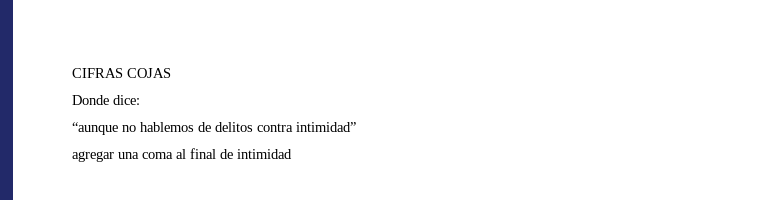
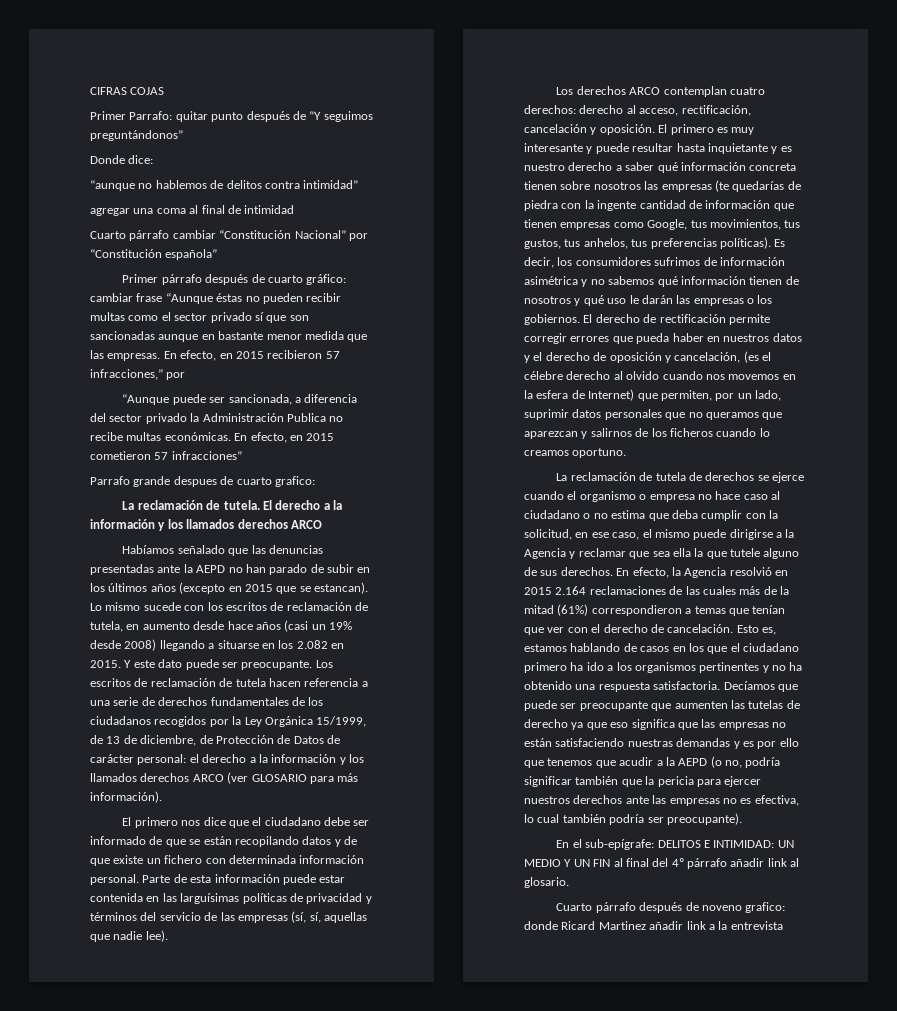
(171, 73) none -> [90,111,373,122] [90,130,183,141] // Primer Parrafo: quitar punto después de “Y seguimos preguntándonos”
(292, 154) none -> [90,230,368,241] [90,249,218,260] [122,274,347,285] [90,293,342,304] [90,312,309,323] [90,331,368,342] [90,350,340,361] [90,369,186,380] [122,394,358,405] [90,413,344,424] [90,432,335,443] [90,451,242,460] [90,476,315,487] [122,500,343,510] [90,519,322,531] [122,545,323,556] [90,564,371,575] [90,582,368,594] [90,602,368,611] [90,620,352,632] [90,639,344,651] [90,659,333,670] [90,678,368,687] [90,697,324,706] [90,716,367,727] [90,735,340,746] [90,754,364,765] [90,772,359,784] [90,791,162,803] [122,817,370,828] [90,836,357,847] [90,855,365,866] [90,874,346,885] [90,893,372,904] [90,911,367,923] [90,930,168,942] [556,86,765,97] [524,105,751,116] [524,124,755,135] [524,143,792,154] [524,162,797,173] [524,180,801,192] [524,200,794,211] [524,219,801,230] [524,237,786,249] [524,257,785,268] [524,276,799,287] [524,295,773,306] [524,314,770,325] [524,333,802,344] [524,351,771,363] [524,371,796,380] [524,389,781,401] [524,409,783,420] [524,428,770,439] [524,448,627,458] [556,472,805,483] [524,491,780,502] [524,510,778,521] [524,529,795,540] [524,548,800,559] [524,567,788,578] [524,586,789,595] [524,604,786,616] [524,624,776,635] [524,643,799,654] [524,662,803,673] [524,681,798,692] [524,700,800,711] [524,719,786,730] [524,738,799,749] [524,756,781,768] [524,776,762,787] [524,795,799,806] [524,813,742,825] [556,839,794,850] [524,858,800,869] [524,877,569,888] [556,902,786,913] [524,921,783,930] // Cuarto párrafo cambiar “Constitución Nacional” por “Constitución española” // Primer párrafo después de cuarto gráfico: cambiar frase “Aunque éstas no pueden recibir multas como el sector privado sí que son sancionadas aunque en bastante menor medida que las empresas. En efecto, en 2015 recibieron 57 infracciones,” por // “Aunque puede ser sancionada, a diferencia del sector privado la Administración Publica no recibe multas económicas. En efecto, en 2015 cometieron 57 infracciones” // Parrafo grande despues de cuarto grafico: // La reclamación de tutela. El derecho a la información y los llamados derechos ARCO // Habíamos señalado que las denuncias presentadas ante la AEPD no han parado de subir en los últimos años (excepto en 2015 que se estancan). Lo mismo sucede con los escritos de reclamación de tutela, en aumento desde hace años (casi un 19% desde 2008) llegando a situarse en los 2.082 en 2015. Y este dato puede ser preocupante. Los escritos de reclamación de tutela hacen referencia a una serie de derechos fundamentales de los ciudadanos recogidos por la Ley Orgánica 15/1999, de 13 de diciembre, de Protección de Datos de carácter personal: el derecho a la información y los llamados derechos ARCO (ver GLOSARIO para más información). // El primero nos dice que el ciudadano debe ser informado de que se están recopilando datos y de que existe un fichero con determinada información personal. Parte de esta información puede estar contenida en las larguísimas políticas de privacidad y términos del servicio de las empresas (sí, sí, aquellas que nadie lee). // Los derechos ARCO contemplan cuatro derechos: derecho al acceso, rectificación, cancelación y oposición. El primero es muy interesante y puede resultar hasta inquietante y es nuestro derecho a saber qué información concreta tienen sobre nosotros las empresas (te quedarías de piedra con la ingente cantidad de información que tienen empresas como Google, tus movimientos, tus gustos, tus anhelos, tus preferencias políticas). Es decir, los consumidores sufrimos de información asimétrica y no sabemos qué información tienen de nosotros y qué uso le darán las empresas o los gobiernos. El derecho de rectificación permite corregir errores que pueda haber en nuestros datos y el derecho de oposición y cancelación, (es el célebre derecho al olvido cuando nos movemos en la esfera de Internet) que permiten, por un lado, suprimir datos personales que no queramos que aparezcan y salirnos de los ficheros cuando lo creamos oportuno. // La reclamación de tutela de derechos se ejerce cuando el organismo o empresa no hace caso al ciudadano o no estima que deba cumplir con la solicitud, en ese caso, el mismo puede dirigirse a la Agencia y reclamar que sea ella la que tutele alguno de sus derechos. En efecto, la Agencia resolvió en 2015 2.164 reclamaciones de las cuales más de la mitad (61%) correspondieron a temas que tenían que ver con el derecho de cancelación. Esto es, estamos hablando de casos en los que el ciudadano primero ha ido a los organismos pertinentes y no ha obtenido una respuesta satisfactoria. Decíamos que puede ser preocupante que aumenten las tutelas de derecho ya que eso significa que las empresas no están satisfaciendo nuestras demandas y es por ello que tenemos que acudir a la AEPD (o no, podría significar también que la pericia para ejercer nuestros derechos ante las empresas no es efectiva, lo cual también podría ser preocupante). // En el sub-epígrafe: DELITOS E INTIMIDAD: UN MEDIO Y UN FIN al final del 4º párrafo añadir link al glosario. // Cuarto párrafo después de noveno grafico: donde Ricard Martinez añadir link a la entrevista

